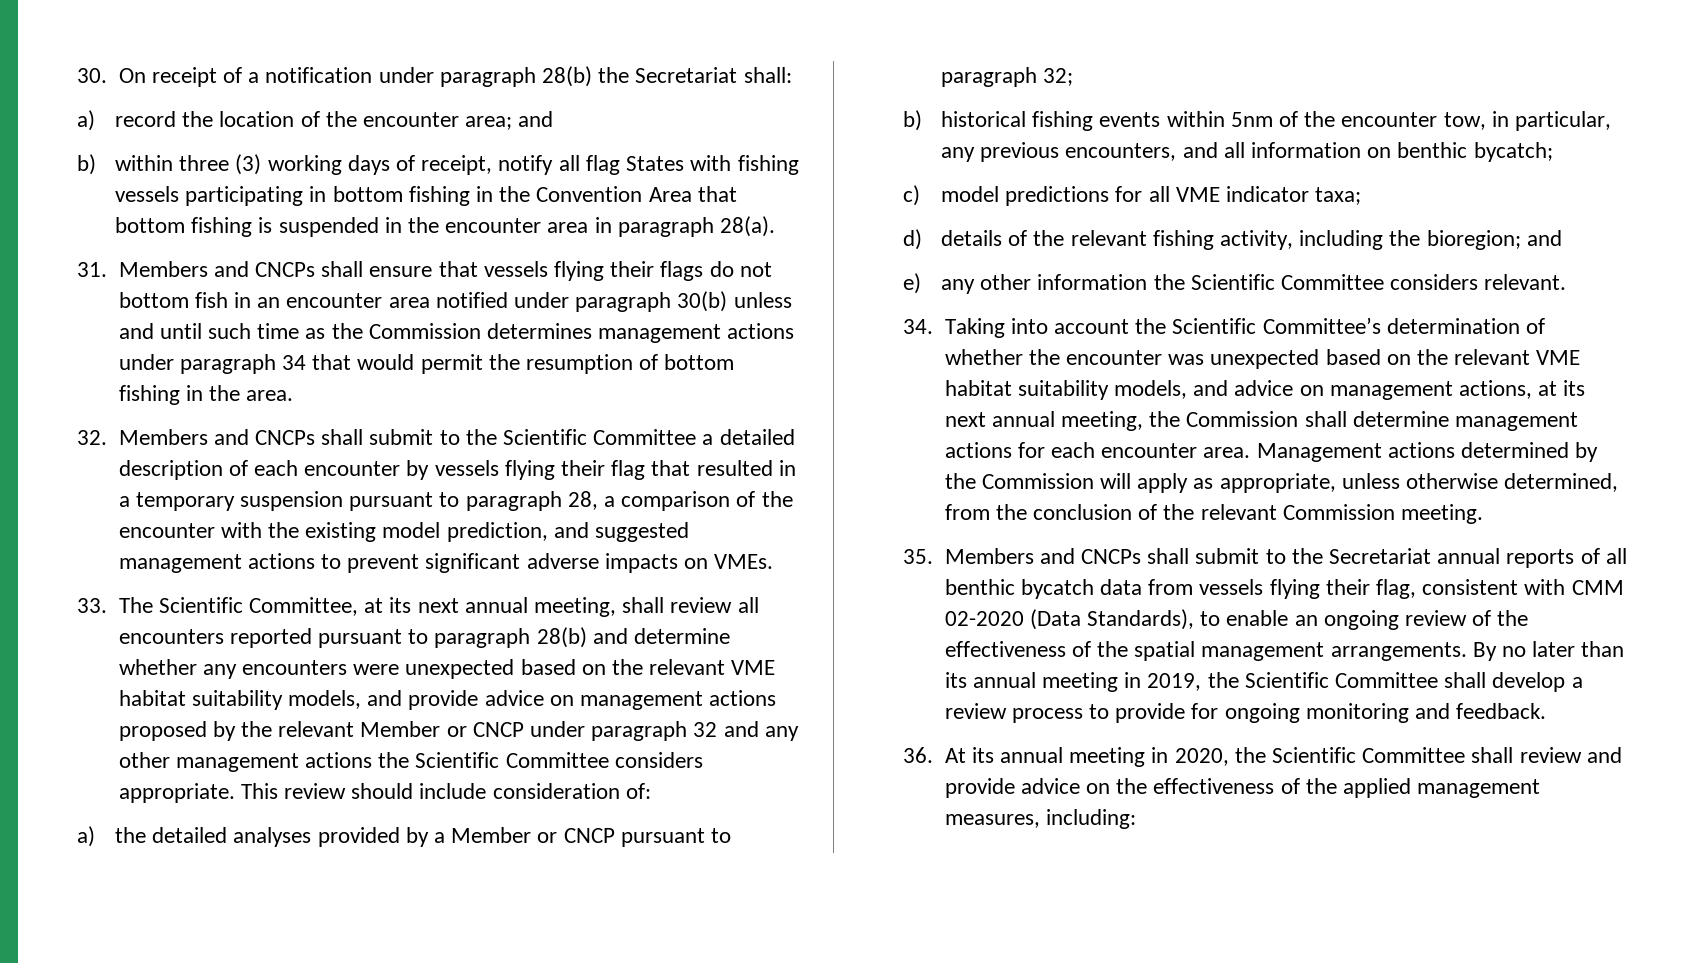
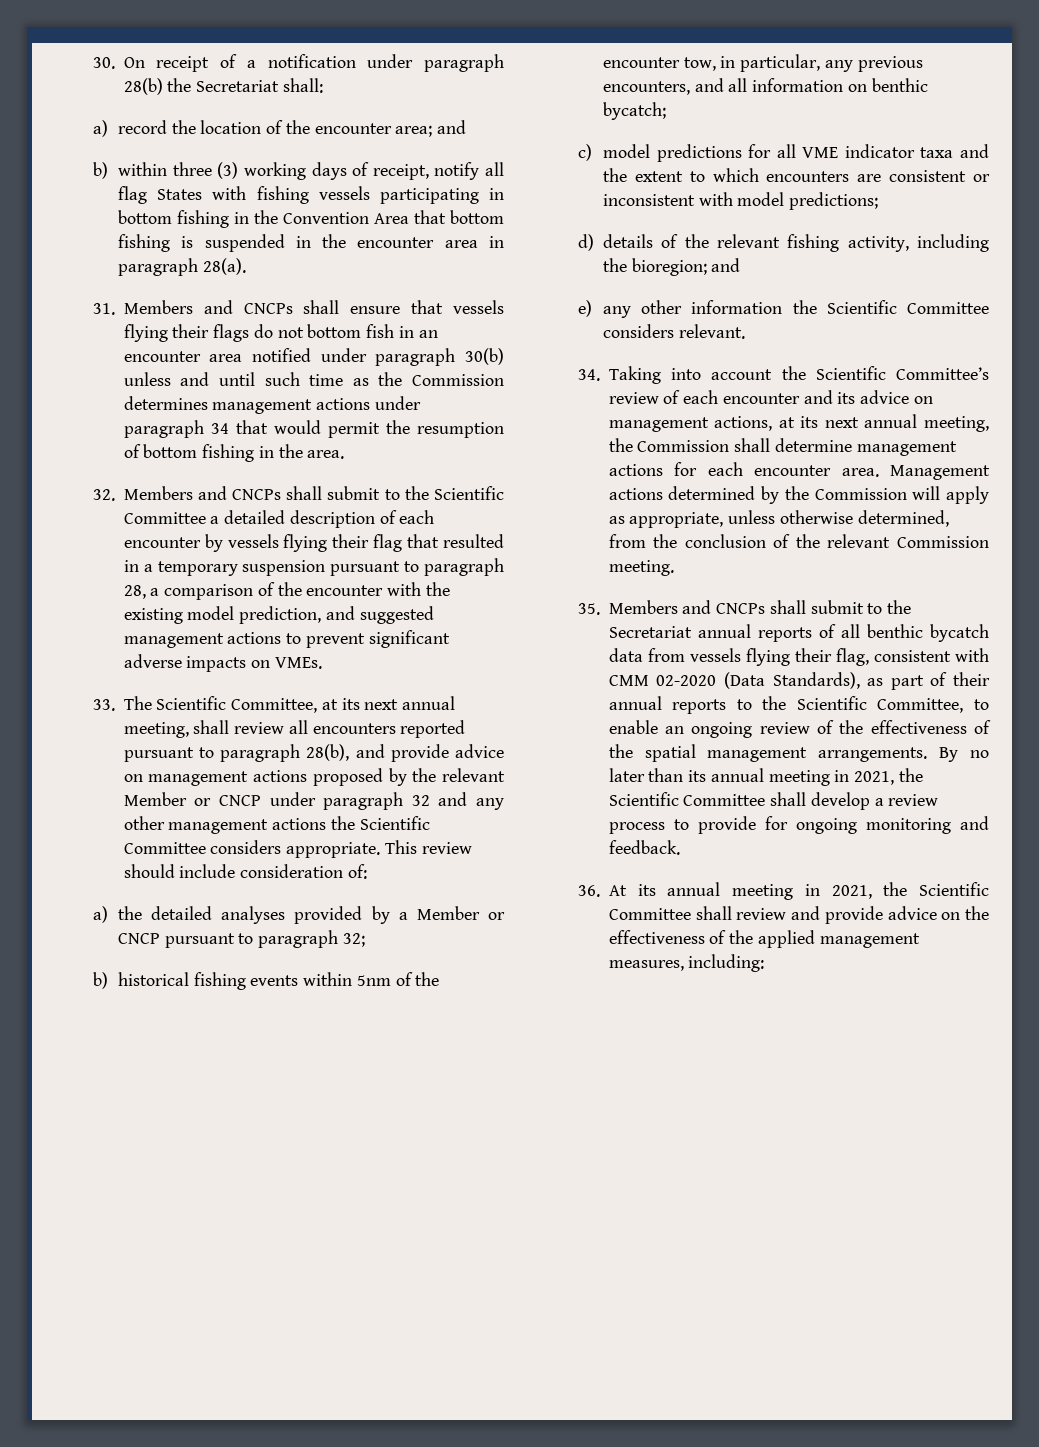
[536,627,730,648] [118,659,776,679] [118,690,361,710] 28(b) and determine whether any encounters were unexpected based on the relevant VME habitat suitability models, -> [306,744,350,761] 28(b),
[1315,187,1362,205] taxa; -> [920,144,989,158] [603,168,990,182] [603,192,879,210] taxa and the extent to which encounters are consistent or inconsistent with model predictions;
[1386,318,1545,334] [944,349,1581,369] [944,380,1229,400] determination of whether the encounter was unexpected based on the relevant VME habitat suitability models, and -> [608,390,856,404] review of each encounter and its
(1194, 619) none -> [867,672,990,690] [608,696,964,714] as part of their annual reports to the Scientific Committee,
[1147,673,1202,691] 2019, -> [854,771,895,785] 2021,
[1174,748,1229,766] 2020, -> [831,885,872,899] 2021,

